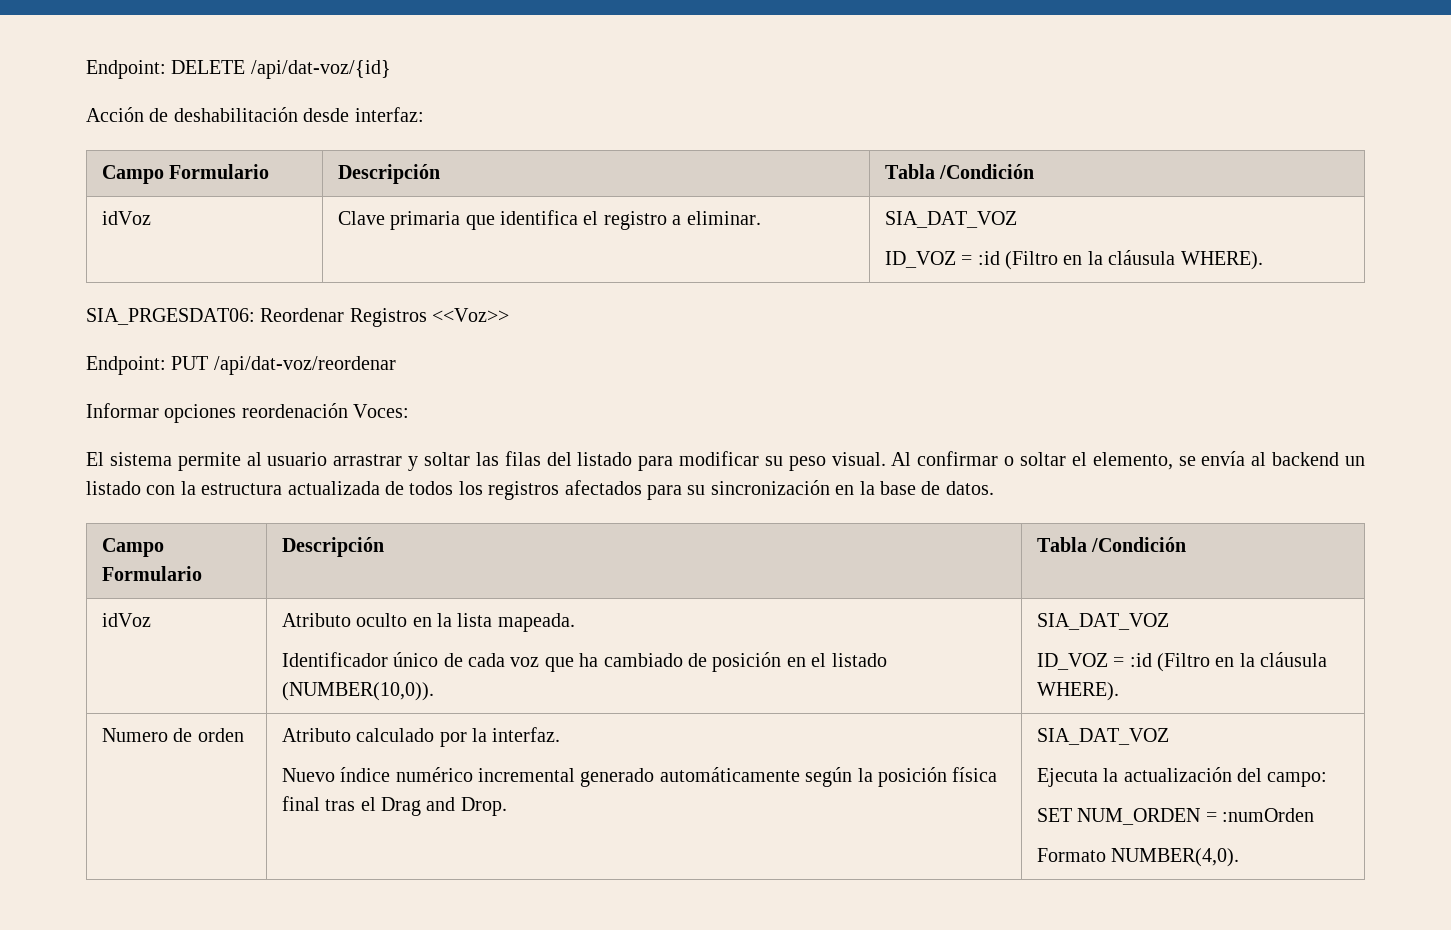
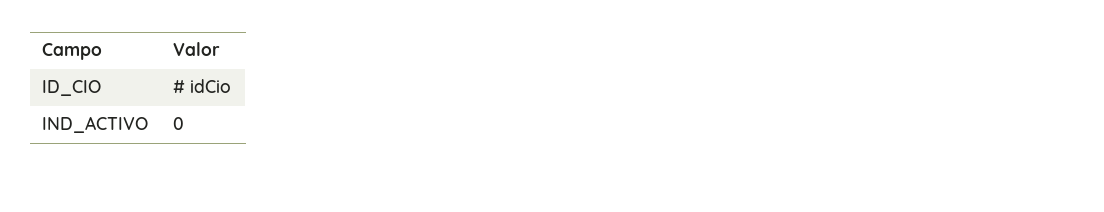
[86,60,391,79] [86,107,424,122] [101,164,270,184] [337,164,440,184] [884,164,1035,179] [101,211,151,225] [337,210,761,230] [884,211,1017,228] [884,250,1263,270] [86,308,510,327] [86,356,396,375] [86,403,410,423] [86,451,1366,471] [86,480,994,500] [101,538,164,557] [101,566,202,581] [281,537,384,557] [1036,537,1187,552] [101,613,151,627] [281,613,575,632] [281,652,887,672] [281,682,434,701] [1036,613,1169,630] [1036,652,1328,672] [1036,682,1119,701] [101,728,244,742] [281,727,561,747] [281,767,998,787] [281,796,507,816] [1036,728,1169,745] [1036,767,1328,787] [1036,808,1314,825] [1036,848,1240,867] Endpoint: DELETE /api/dat-voz/{id} // Acción de deshabilitación desde interfaz: // Campo Formulario | Descripción | Tabla /Condición // idVoz | Clave primaria que identifica el registro a eliminar. | SIA_DAT_VOZ // ID_VOZ = :id (Filtro en la cláusula WHERE). // SIA_PRGESDAT06: Reordenar Registros <<Voz>> // Endpoint: PUT /api/dat-voz/reordenar // Informar opciones reordenación Voces: // El sistema permite al usuario arrastrar y soltar las filas del listado para modificar su peso visual. Al confirmar o soltar el elemento, se envía al backend un listado con la estructura actualizada de todos los registros afectados para su sincronización en la base de datos. // Campo Formulario | Descripción | Tabla /Condición // idVoz | Atributo oculto en la lista mapeada. // Identificador único de cada voz que ha cambiado de posición en el listado (NUMBER(10,0)). | SIA_DAT_VOZ // ID_VOZ = :id (Filtro en la cláusula WHERE). // Numero de orden | Atributo calculado por la interfaz. // Nuevo índice numérico incremental generado automáticamente según la posición física final tras el Drag and Drop. | SIA_DAT_VOZ // Ejecuta la actualización del campo: // SET NUM_ORDEN = :numOrden // Formato NUMBER(4,0). -> [42,43,103,60] [173,42,221,56] [42,80,102,96] [173,79,232,93] [42,116,149,133] [173,117,185,130] Campo | Valor // ID_CIO | # idCio // IND_ACTIVO | 0

